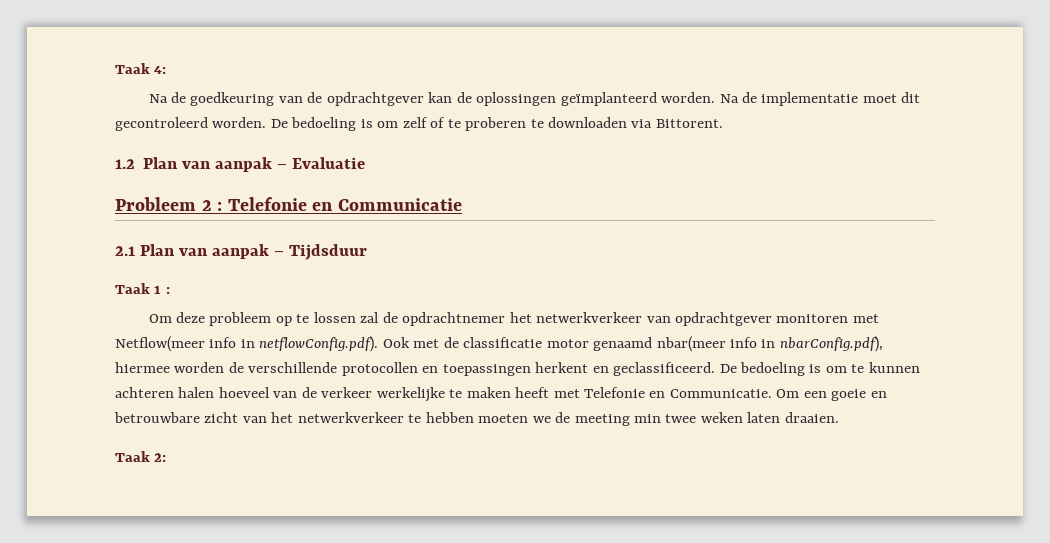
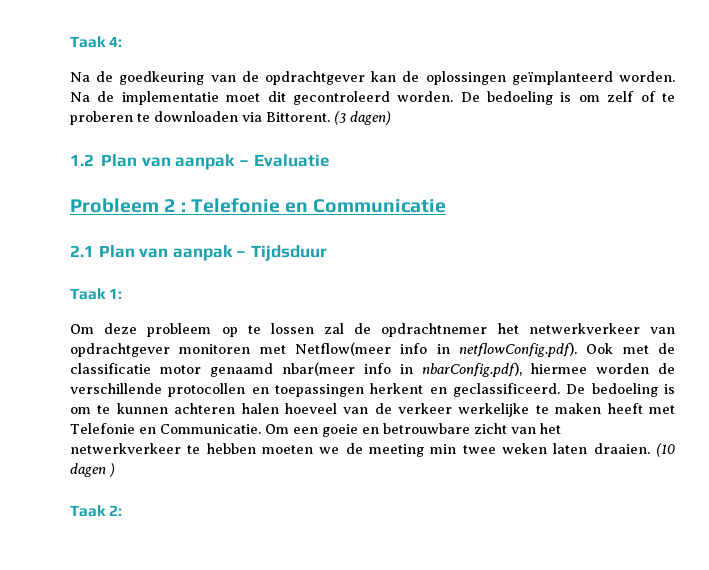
(723, 123) none -> [334,111,391,125] (3 dagen)
[154,285,170,294] 1 : -> [109,288,123,299] 1:
(839, 417) none -> [656,443,675,457] [70,463,115,477] (10 dagen )

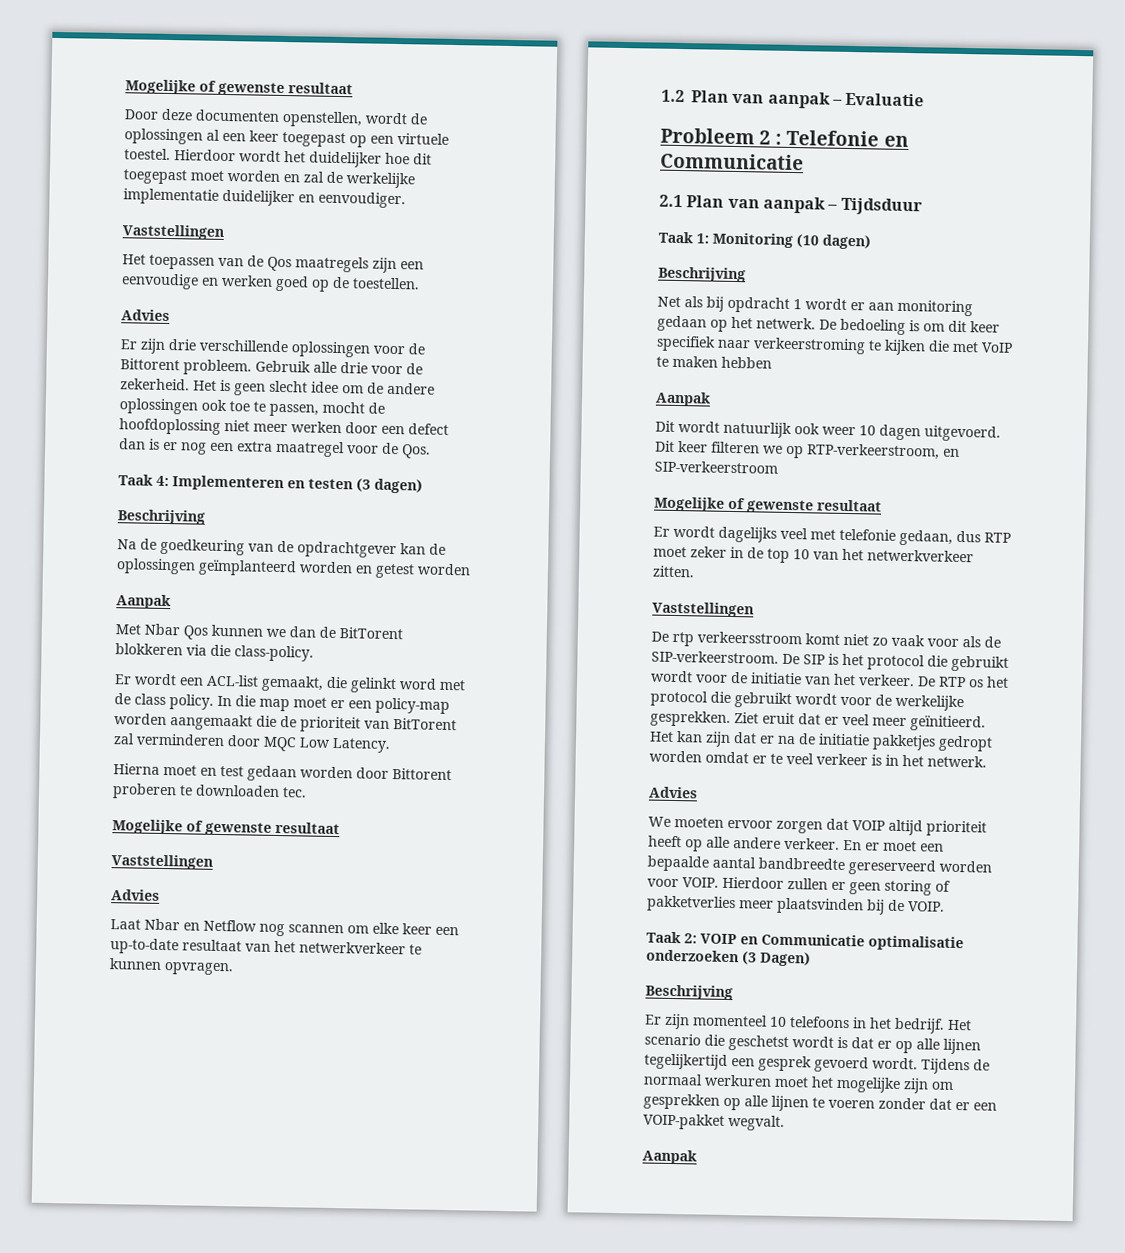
[70,36,123,48] Taak 4: -> [125,79,353,97] [124,108,428,128] [124,128,449,148] [124,148,432,168] [123,169,415,189] [123,188,406,209] [122,224,225,240] [122,254,424,274] [121,273,420,292] [121,309,170,322] [120,338,425,358] [120,358,423,376] [120,378,435,396] [119,398,385,417] [119,418,449,435] [119,438,431,459] [118,474,423,494] [117,509,205,525] Mogelijke of gewenste resultaat // Door deze documenten openstellen, wordt de oplossingen al een keer toegepast op een virtuele toestel. Hierdoor wordt het duidelijker hoe dit toegepast moet worden en zal de werkelijke implementatie duidelijker en eenvoudiger. // Vaststellingen // Het toepassen van de Qos maatregels zijn een eenvoudige en werken goed op de toestellen. // Advies // Er zijn drie verschillende oplossingen voor de Bittorent probleem. Gebruik alle drie voor de zekerheid. Het is geen slecht idee om de andere oplossingen ook toe te passen, mocht de hoofdoplossing niet meer werken door een defect dan is er nog een extra maatregel voor de Qos. // Taak 4: Implementeren en testen (3 dagen) // Beschrijving
[619,71,675,82] [70,91,675,105] [70,111,391,125] worden. Na de implementatie moet dit gecontroleerd worden. De bedoeling is om zelf of te proberen te downloaden via Bittorent. (3 dagen) -> [299,561,471,579] [116,594,171,610] [115,623,403,640] [115,643,314,662] [114,673,466,694] [114,693,450,715] [114,713,457,733] [113,733,390,753] [113,763,452,782] [112,783,307,800] [112,819,340,836] [111,854,213,870] [111,889,160,901] [110,918,459,937] [110,938,422,955] [109,958,234,976] worden en getest worden // Aanpak // Met Nbar Qos kunnen we dan de BitTorent blokkeren via die class-policy. // Er wordt een ACL-list gemaakt, die gelinkt word met de class policy. In die map moet er een policy-map worden aangemaakt die de prioriteit van BitTorent zal verminderen door MQC Low Latency. // Hierna moet en test gedaan worden door Bittorent proberen te downloaden tec. // Mogelijke of gewenste resultaat // Vaststellingen // Advies // Laat Nbar en Netflow nog scannen om elke keer een up-to-date resultaat van het netwerkverkeer te kunnen opvragen.
[70,323,675,337] [70,342,675,357] [70,362,675,377] [70,383,675,397] [70,403,675,417] [70,423,561,437] [70,443,675,457] [70,463,115,477] [70,505,123,517] // Om deze probleem op te lossen zal de opdrachtnemer het netwerkverkeer van opdrachtgever monitoren met Netflow(meer info in netflowConfig.pdf). Ook met de classificatie motor genaamd nbar(meer info in nbarConfig.pdf), hiermee worden de verschillende protocollen en toepassingen herkent en geclassificeerd. De bedoeling is om te kunnen achteren halen hoeveel van de verkeer werkelijke te maken heeft met Telefonie en Communicatie. Om een goeie en betrouwbare zicht van het netwerkverkeer te hebben moeten we de meeting min twee weken laten draaien. (10 dagen ) // Taak 2: -> [712,232,871,250] [658,266,746,283] [657,296,973,317] [657,315,1000,335] [656,335,1013,356] [656,355,772,369] [655,391,711,407] [655,420,1001,442] [655,440,960,460] [654,460,778,474] [654,496,882,514] [653,525,1011,546] [653,546,974,563] [652,565,695,578] [652,601,754,618] [651,631,1001,648] [651,650,1009,672] [651,670,1009,688] [650,690,964,712] [650,710,986,732] [649,731,993,752] [649,750,987,768] [648,786,698,799] [648,816,987,837] [648,835,944,852] [647,855,992,876] [647,876,951,896] [647,895,945,915] [646,931,964,952] [646,949,811,967] [645,984,733,1001] [644,1013,972,1034] [644,1033,981,1055] [644,1053,990,1075] [643,1073,954,1094] [643,1093,997,1112] [643,1113,785,1131] [642,1149,697,1165] Monitoring (10 dagen) // Beschrijving // Net als bij opdracht 1 wordt er aan monitoring gedaan op het netwerk. De bedoeling is om dit keer specifiek naar verkeerstroming te kijken die met VoIP te maken hebben // Aanpak // Dit wordt natuurlijk ook weer 10 dagen uitgevoerd. Dit keer filteren we op RTP-verkeerstroom, en SIP-verkeerstroom // Mogelijke of gewenste resultaat // Er wordt dagelijks veel met telefonie gedaan, dus RTP moet zeker in de top 10 van het netwerkverkeer zitten. // Vaststellingen // De rtp verkeersstroom komt niet zo vaak voor als de SIP-verkeerstroom. De SIP is het protocol die gebruikt wordt voor de initiatie van het verkeer. De RTP os het protocol die gebruikt wordt voor de werkelijke gesprekken. Ziet eruit dat er veel meer geïnitieerd. Het kan zijn dat er na de initiatie pakketjes gedropt worden omdat er te veel verkeer is in het netwerk. // Advies // We moeten ervoor zorgen dat VOIP altijd prioriteit heeft op alle andere verkeer. En er moet een bepaalde aantal bandbreedte gereserveerd worden voor VOIP. Hierdoor zullen er geen storing of pakketverlies meer plaatsvinden bij de VOIP. // Taak 2: VOIP en Communicatie optimalisatie onderzoeken (3 Dagen) // Beschrijving // Er zijn momenteel 10 telefoons in het bedrijf. Het scenario die geschetst wordt is dat er op alle lijnen tegelijkertijd een gesprek gevoerd wordt. Tijdens de normaal werkuren moet het mogelijke zijn om gesprekken op alle lijnen te voeren zonder dat er een VOIP-pakket wegvalt. // Aanpak

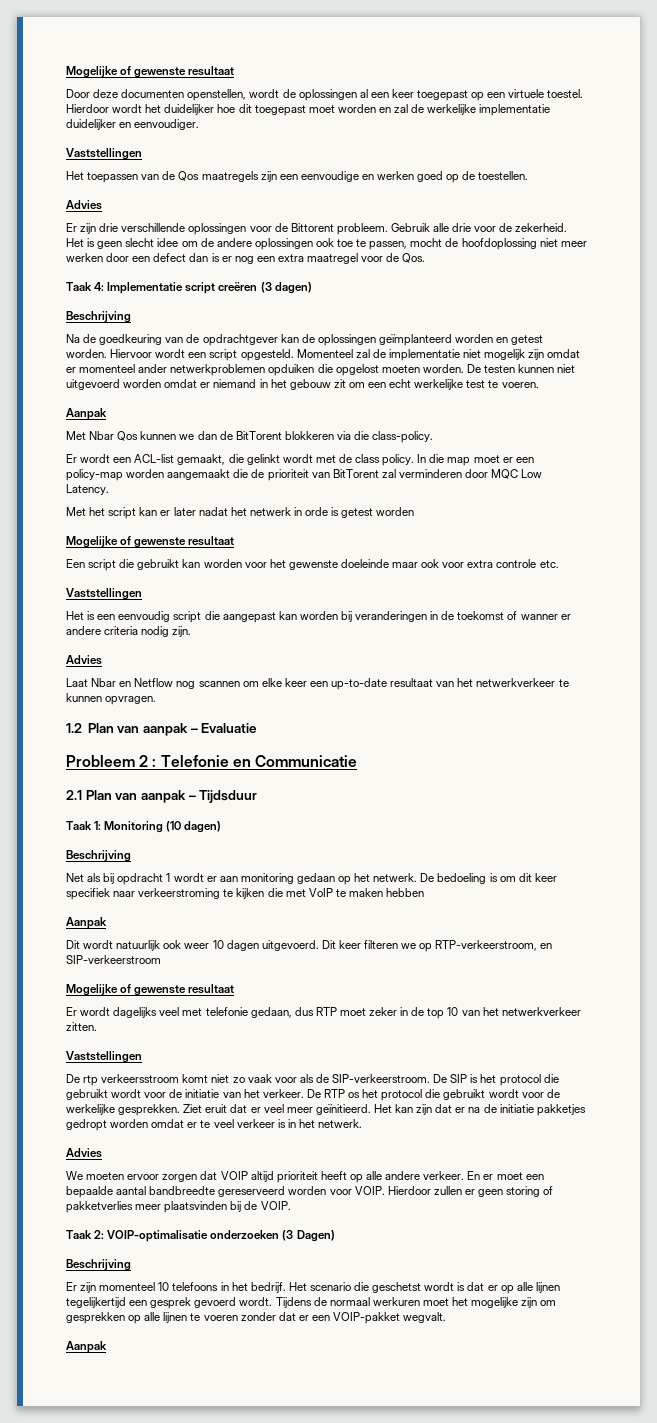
[172,475,353,492] Implementeren en testen -> [107,282,258,294] Implementatie script creëren
[417,563,471,576] worden -> [66,349,581,361] [66,364,576,376] [66,379,539,390] worden. Hiervoor wordt een script opgesteld. Momenteel zal de implementatie niet mogelijk zijn omdat er momenteel ander netwerkproblemen opduiken die opgelost moeten worden. De testen kunnen niet uitgevoerd worden omdat er niemand in het gebouw zit om een echt werkelijke test te voeren.
[399,678,437,690] word -> [282,454,313,463] wordt
[113,763,452,782] [112,783,307,800] [112,819,340,836] [111,854,213,870] Hierna moet en test gedaan worden door Bittorent proberen te downloaden tec. // Mogelijke of gewenste resultaat // Vaststellingen -> [66,507,415,519] [66,536,235,548] [66,559,559,571] [66,588,142,600] [66,611,571,623] [66,626,192,637] Met het script kan er later nadat het netwerk in orde is getest worden // Mogelijke of gewenste resultaat // Een script die gebruikt kan worden voor het gewenste doeleinde maar ook voor extra controle etc. // Vaststellingen // Het is een eenvoudig script die aangepast kan worden bij veranderingen in de toekomst of wanner er andere criteria nodig zijn.
[700,933,964,952] VOIP en Communicatie optimalisatie -> [107,1230,209,1242] VOIP-optimalisatie

